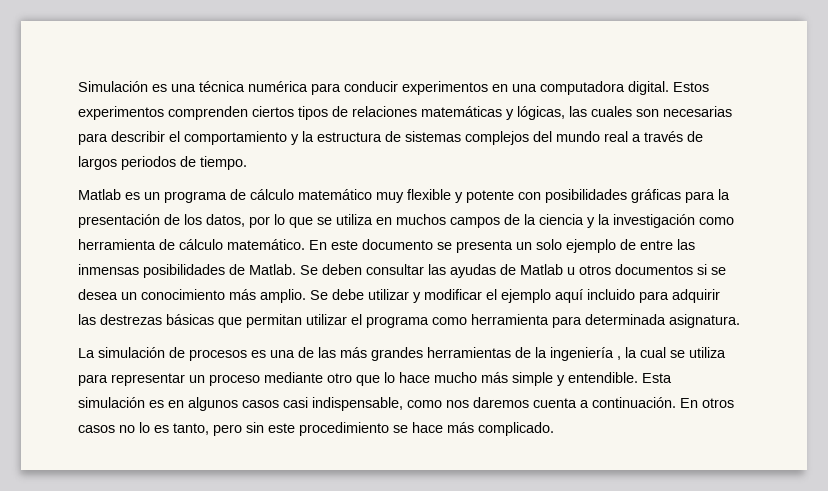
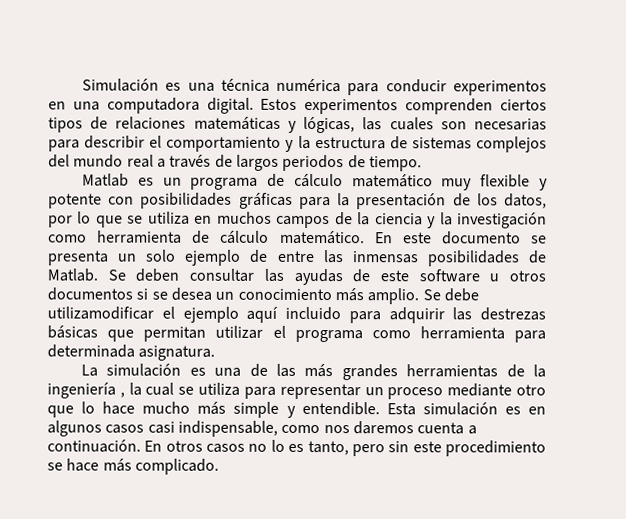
[520,264,563,275] Matlab -> [379,269,480,283] este software
[368,289,482,303] utilizar y modificar -> [47,306,154,320] utilizamodificar
[169,347,247,361] de procesos -> (182, 370) none

